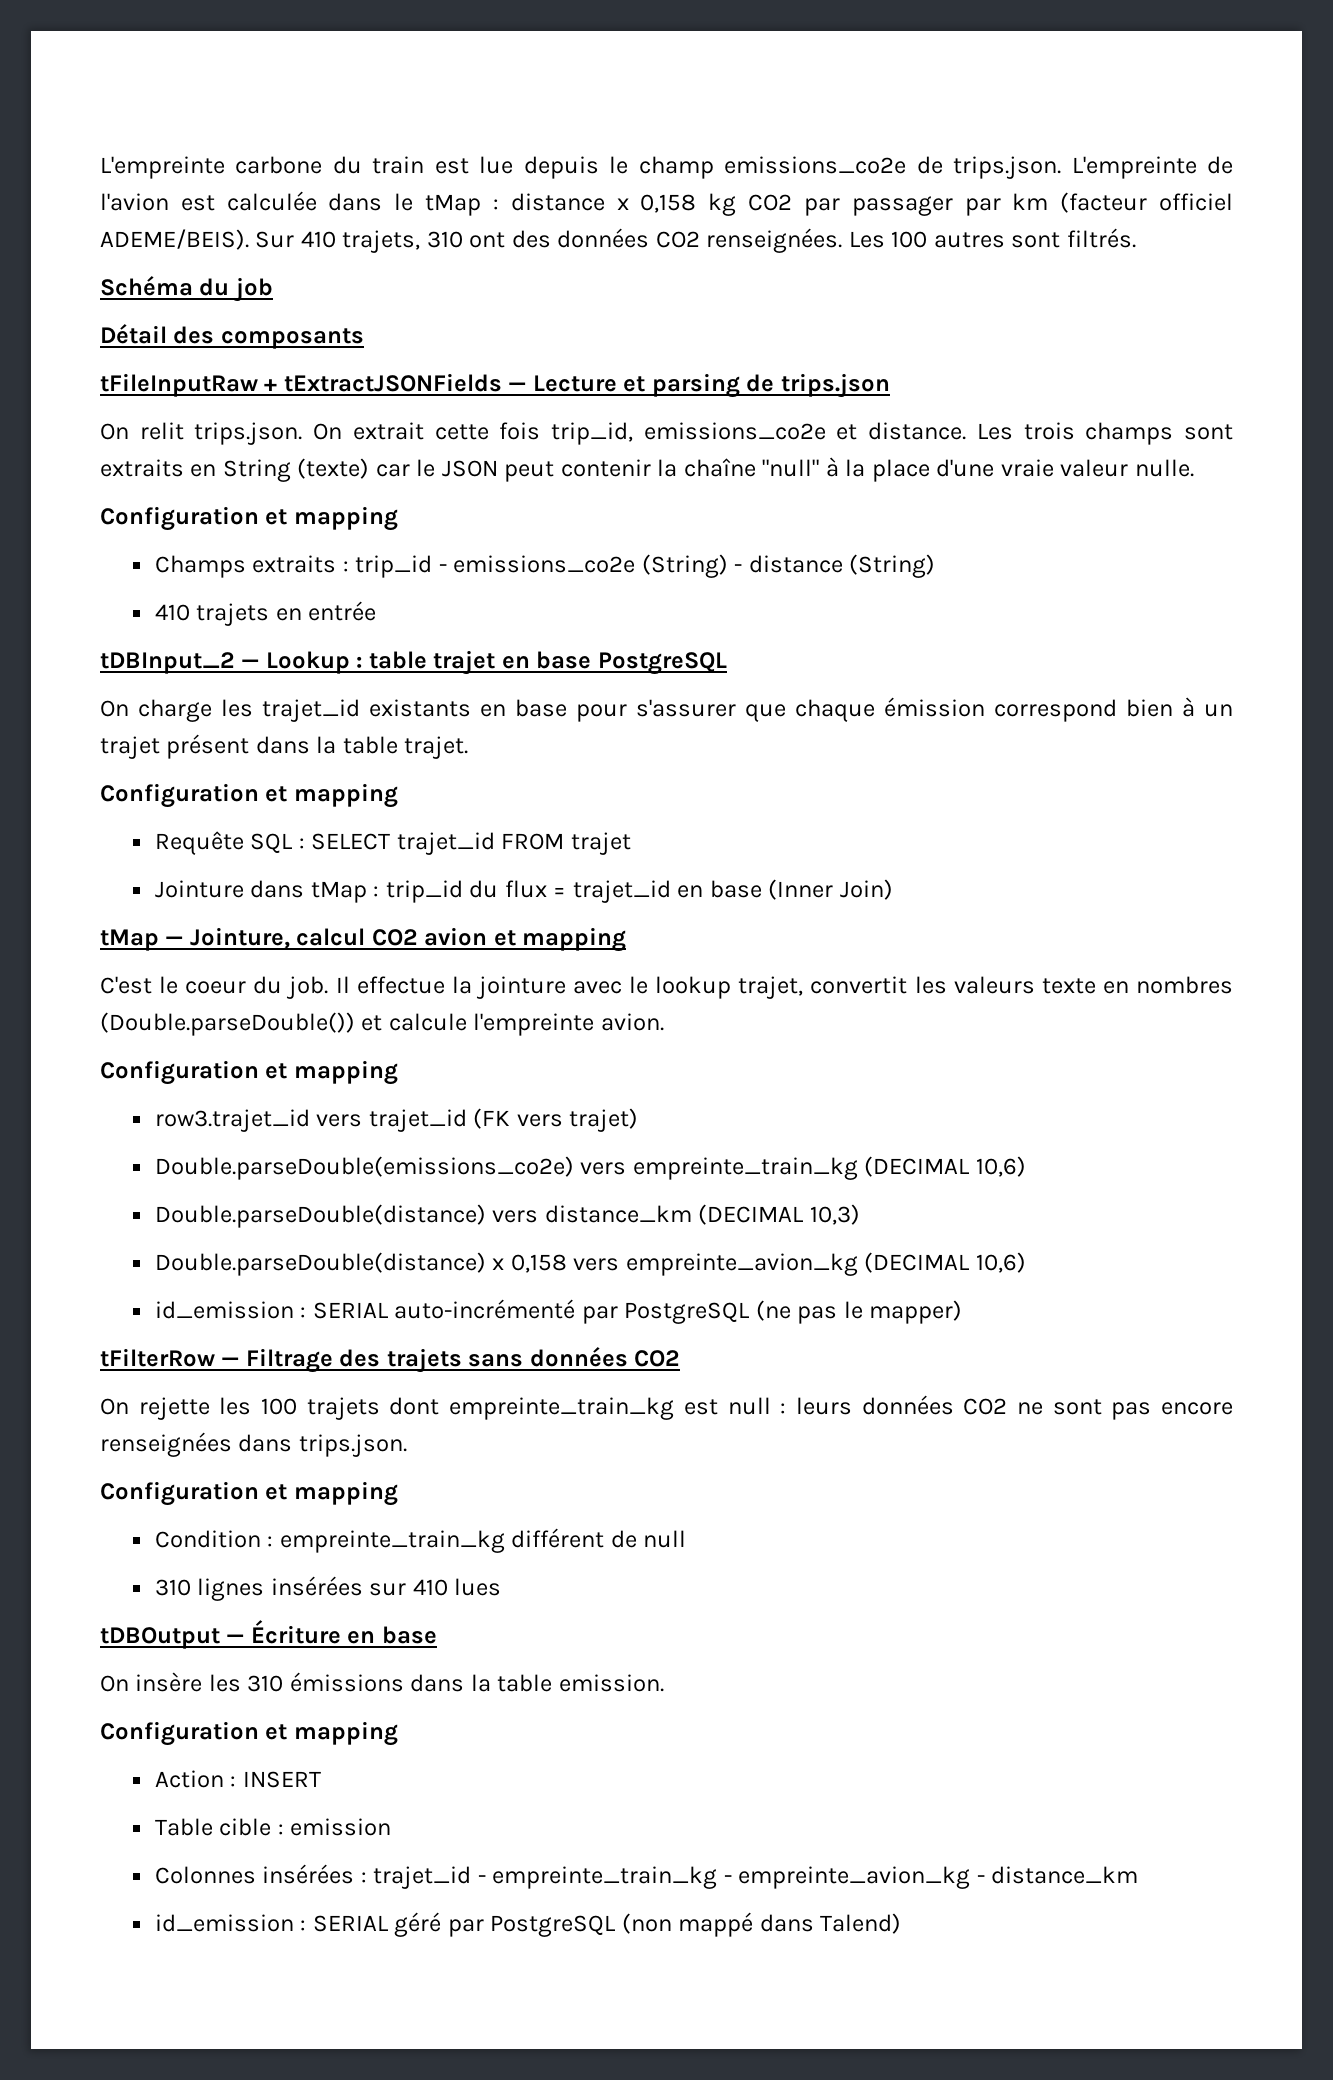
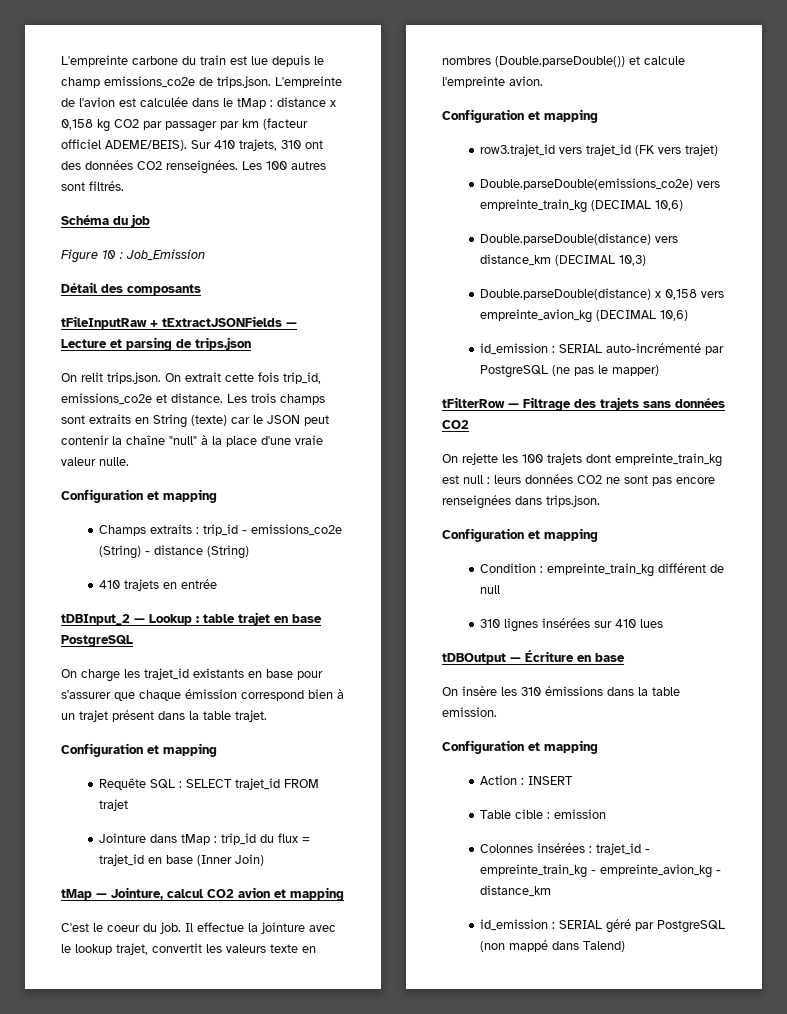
(273, 289) none -> [61,249,205,263] // Figure 10 : Job_Emission

